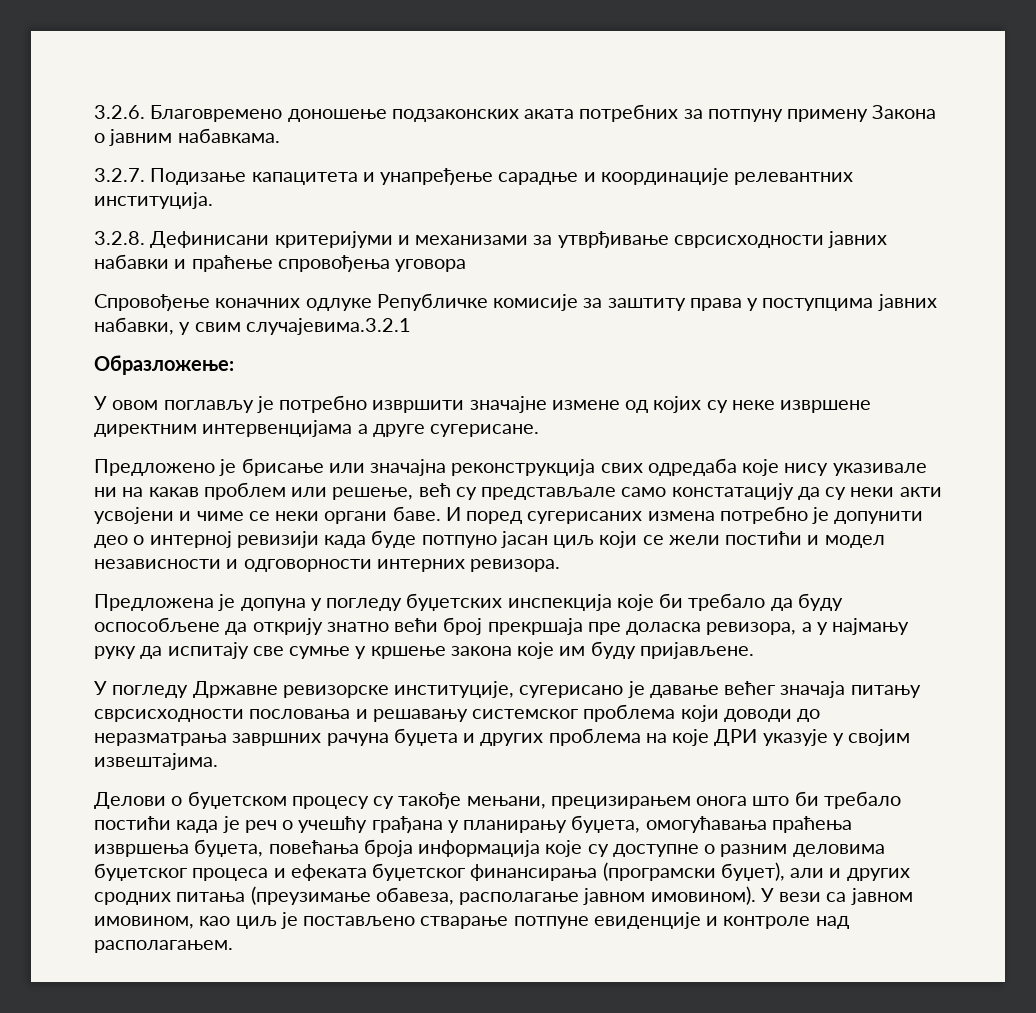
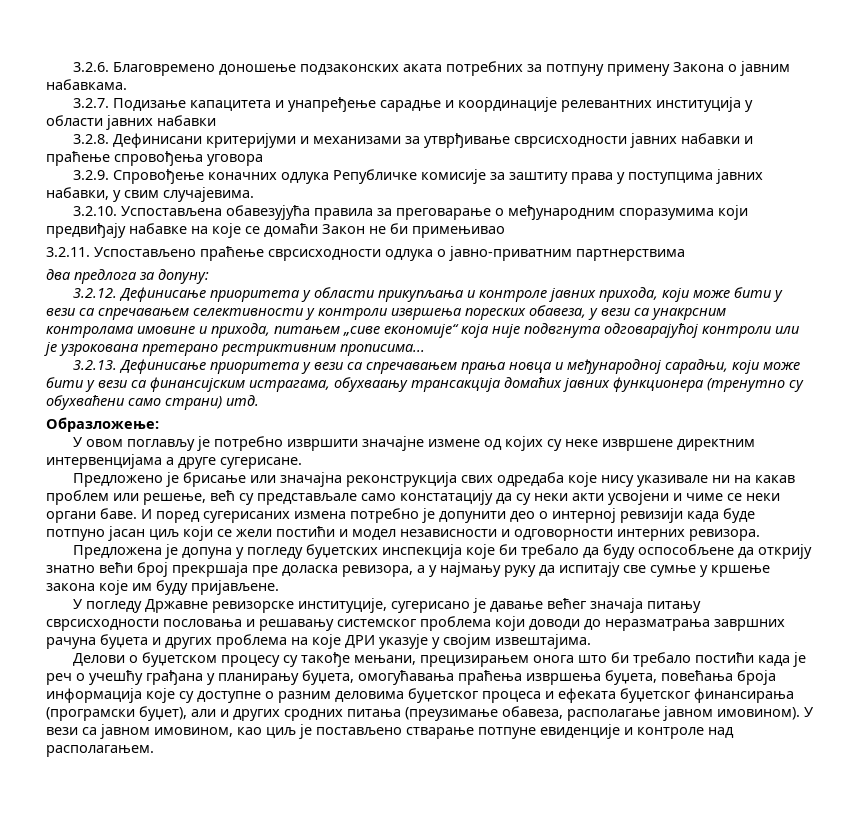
[94,192,213,209] институција. -> [656,97,754,112] [46,115,216,130] институција у области јавних набавки
(467, 265) none -> [73,170,110,180] 3.2.9.
[305,298,372,311] oдлуке -> [281,172,330,184] oдлука
[245,318,411,335] случајевима.3.2.1 -> [163,187,254,202] [73,205,749,220] [46,223,505,238] [46,246,685,261] [46,269,209,284] [73,287,784,302] [46,305,726,320] [46,323,799,338] [44,342,425,356] [73,359,801,374] [46,377,804,392] [46,395,259,410] случајевима. // 3.2.10. Успостављена обавезујућа правила за преговарање о међународним споразумима који предвиђају набавке на које се домаћи Закон не би примењивао // 3.2.11. Успостављено праћење сврсисходности одлука о јавно-приватним партнерствима // два предлога за допуну: // 3.2.12. Дефинисање приоритета у области прикупљања и контроле јавних прихода, који може бити у вези са спречавањем селективности у контроли извршења пореских обавеза, у вези са унакрсним контролама имовине и прихода, питањем „сиве економије“ која није подвгнута одговарајућој контроли или је узрокована претерано рестриктивним прописима... // 3.2.13. Дефинисање приоритета у вези са спречавањем прања новца и међународној сарадњи, који може бити у вези са финансијским истрагама, обухваању трансакција домаћих јавних функционера (тренутно су обухваћени само страни) итд.

